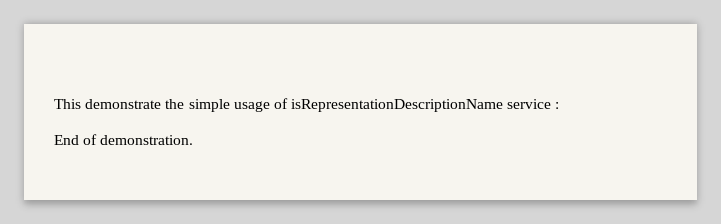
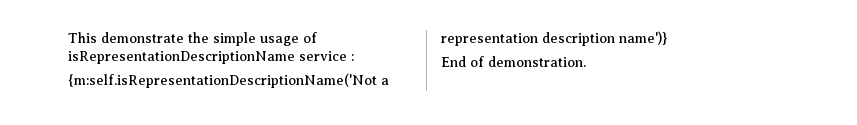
(560, 105) none -> [68,73,389,88] [441,31,667,46] // {m:self.isRepresentationDescriptionName('Not a representation description name')}

